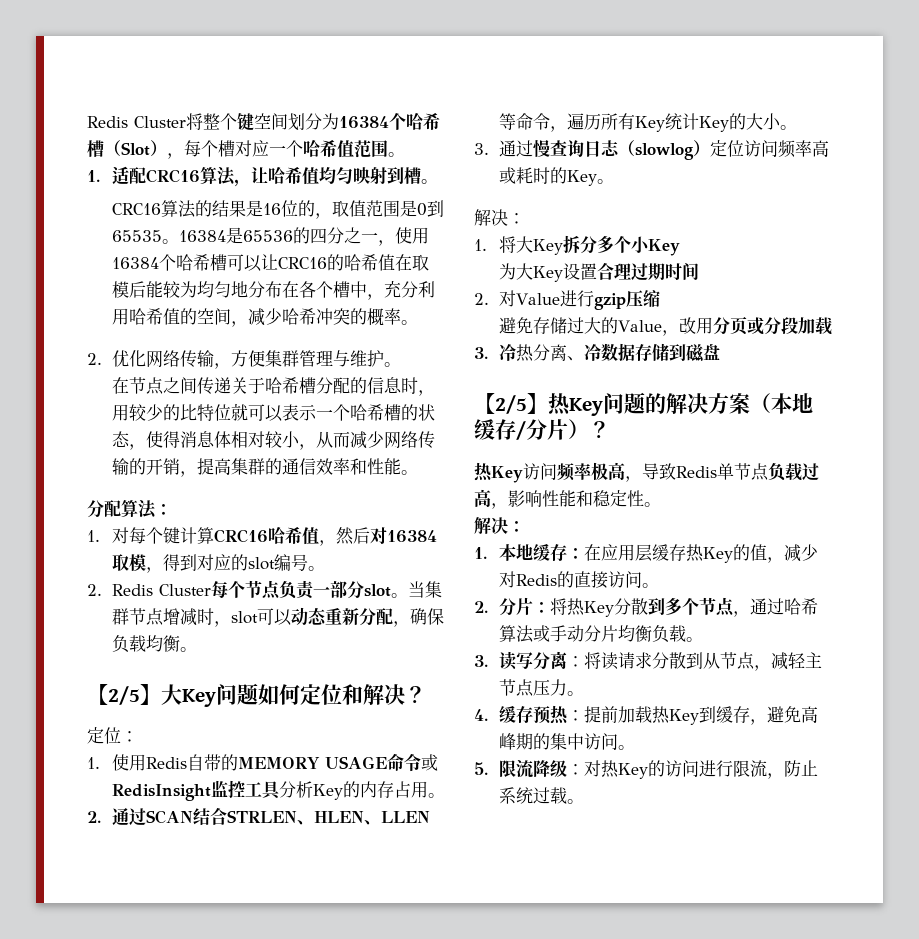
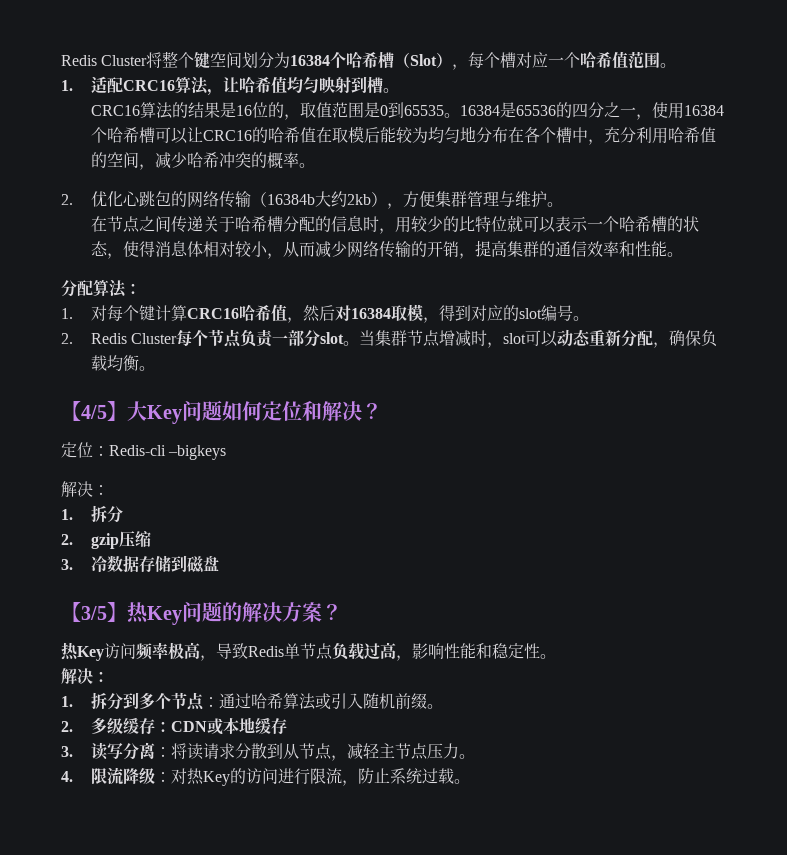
[145,350,214,368] 网络传输 -> [122,191,387,208] 心跳包的网络传输（16384b大约2kb）
[108,686,140,705] 2/5 -> [81,405,107,419] 4/5
[87,753,438,772] [111,780,445,801] [87,807,430,826] [498,113,797,132] [474,140,829,160] [498,167,614,186] [474,209,525,226] [474,235,680,256] [498,262,699,282] [474,290,594,307] // 1.使用Redis自带的MEMORY USAGE命令或RedisInsight监控工具分析Key的内存占用。 // 2.通过SCAN结合STRLEN、HLEN、LLEN等命令，遍历所有Key统计Key的大小。 // 3.通过慢查询日志（slowlog）定位访问频率高或耗时的Key。 // 解决： // 1.将大Key拆分多个小Key // 为大Key设置合理过期时间 // 2.对Value进行 -> [109,445,227,460] [61,481,109,497] [61,505,123,523] [61,534,73,545] Redis-cli –bigkeys // 解决： // 1.拆分 // 2.
[498,316,833,336] // 避免存储过大的Value，改用分页或分段加载 -> (151, 539) none
[515,344,601,362] 热分离、冷 -> (107, 564) none
[495,395,527,414] 2/5 -> [81,606,107,620] 3/5
[750,393,813,414] [474,419,589,440] （本地缓存/分片） -> (322, 612) none
[498,544,818,563] [498,571,659,589] [474,597,648,617] 本地缓存：在应用层缓存热Key的值，减少对Redis的直接访问。 // 2.分片：将热Key分散 -> [90,692,123,710] 拆分
[732,611,750,617] ， -> [202,697,219,707] ：
[549,625,703,643] 手动分片均衡负载。 -> [330,693,443,710] [61,717,287,735] 引入随机前缀。 // 2.多级缓存：CDN或本地缓存
[498,705,818,725] [498,733,635,750] [474,762,488,775] 缓存预热：提前加载热Key到缓存，避免高峰期的集中访问。 // 5. -> (73, 776) none

